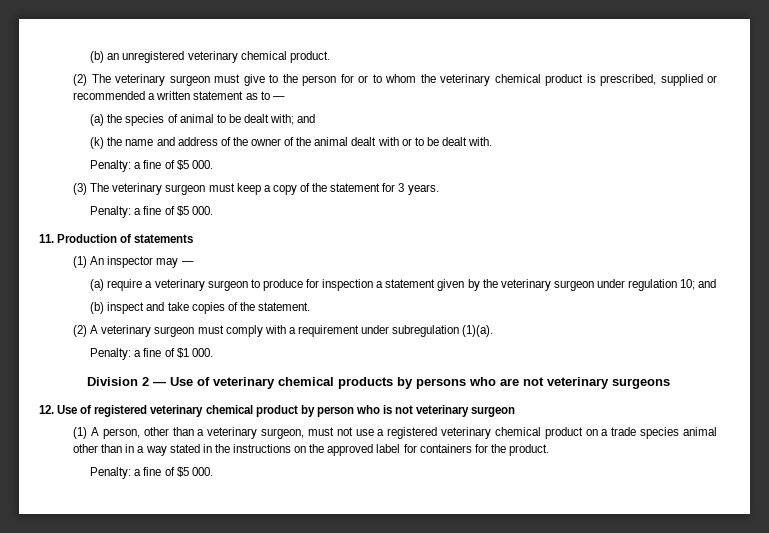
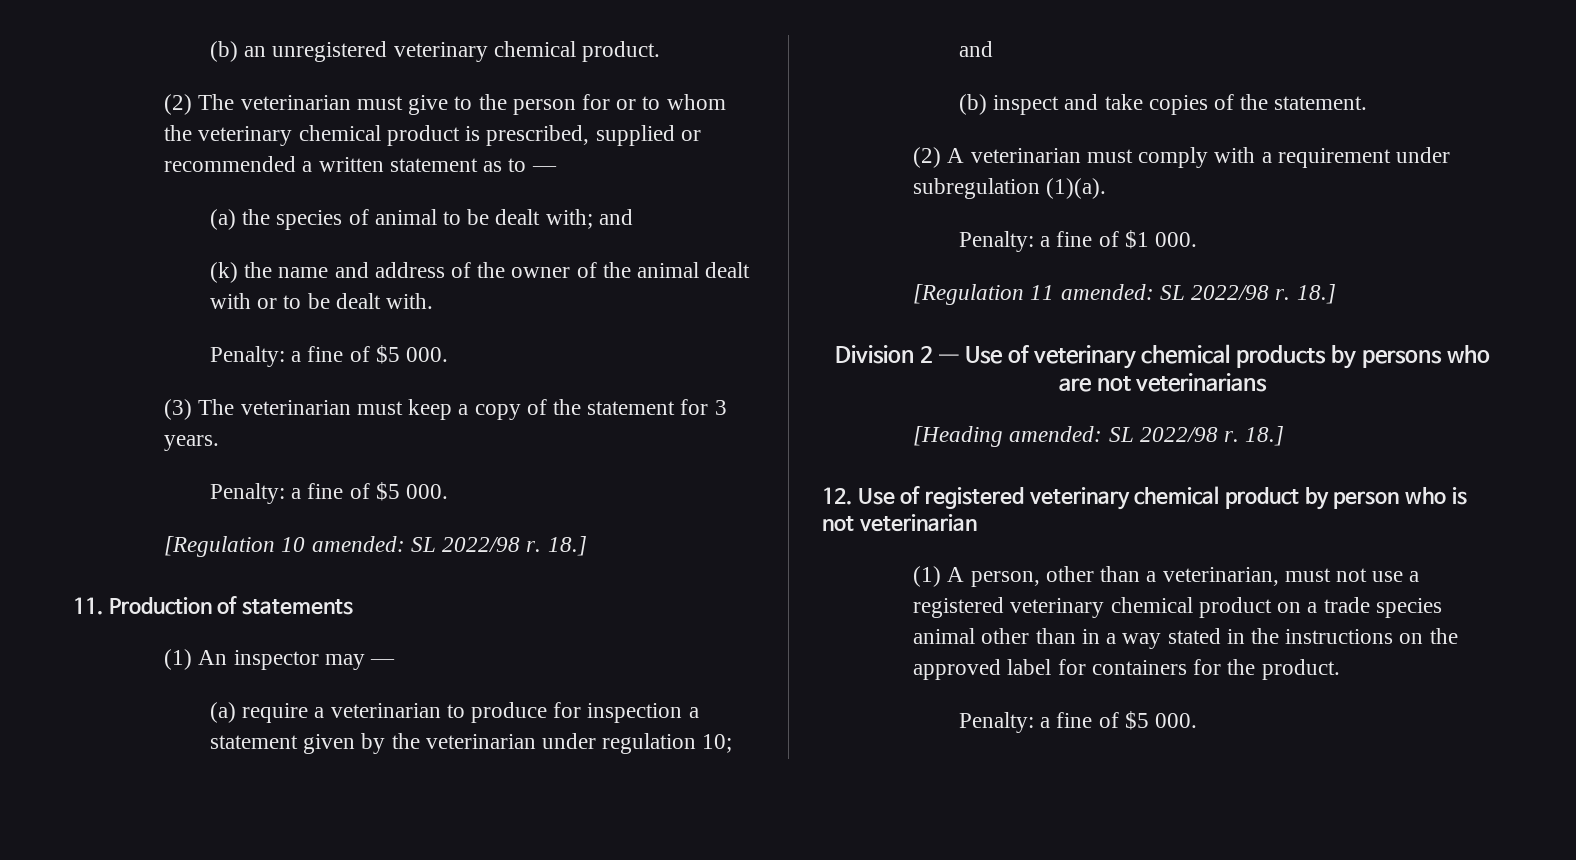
[115,74,210,86] veterinary surgeon -> [240,95,351,110] veterinarian
[112,183,206,195] veterinary surgeon -> [240,400,351,415] veterinarian
(213, 210) none -> [164,536,587,557] // [Regulation 10 amended: SL 2022/98 r. 18.]
[154,279,248,291] veterinary surgeon -> [330,703,441,718] veterinarian
[500,279,594,291] veterinary surgeon -> [425,734,536,749] veterinarian
[101,325,195,337] veterinary surgeon -> [970,148,1081,163] veterinarian
(213, 352) none -> [913,284,1336,305] // [Regulation 11 amended: SL 2022/98 r. 18.]
[546,377,670,389] veterinary surgeons -> [1135,373,1268,392] [913,426,1285,447] veterinarians // [Heading amended: SL 2022/98 r. 18.]
[416,405,516,417] veterinary surgeon -> [858,514,977,532] veterinarian
[207,427,305,439] veterinary surgeon, -> [1162,567,1279,586] veterinarian,

